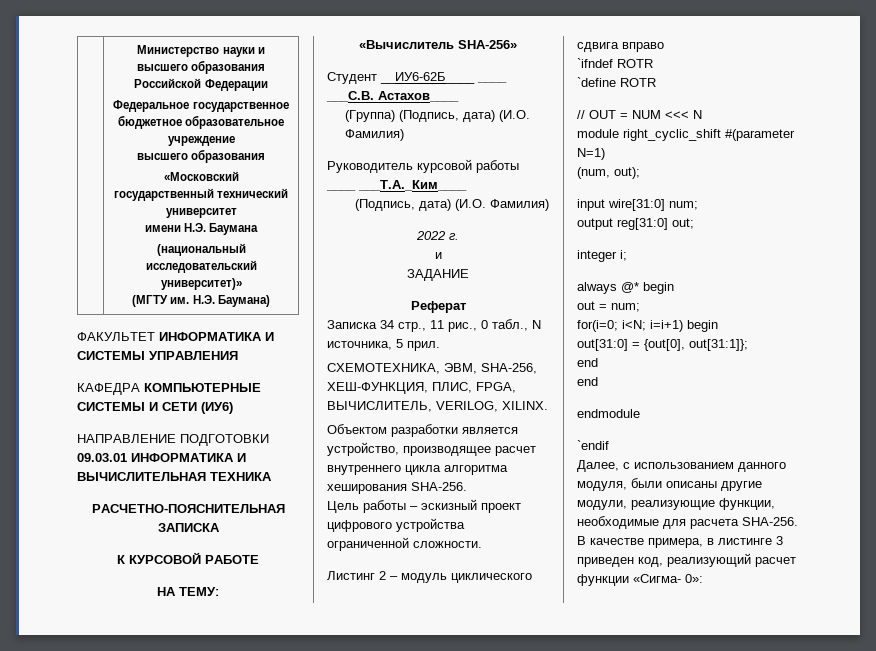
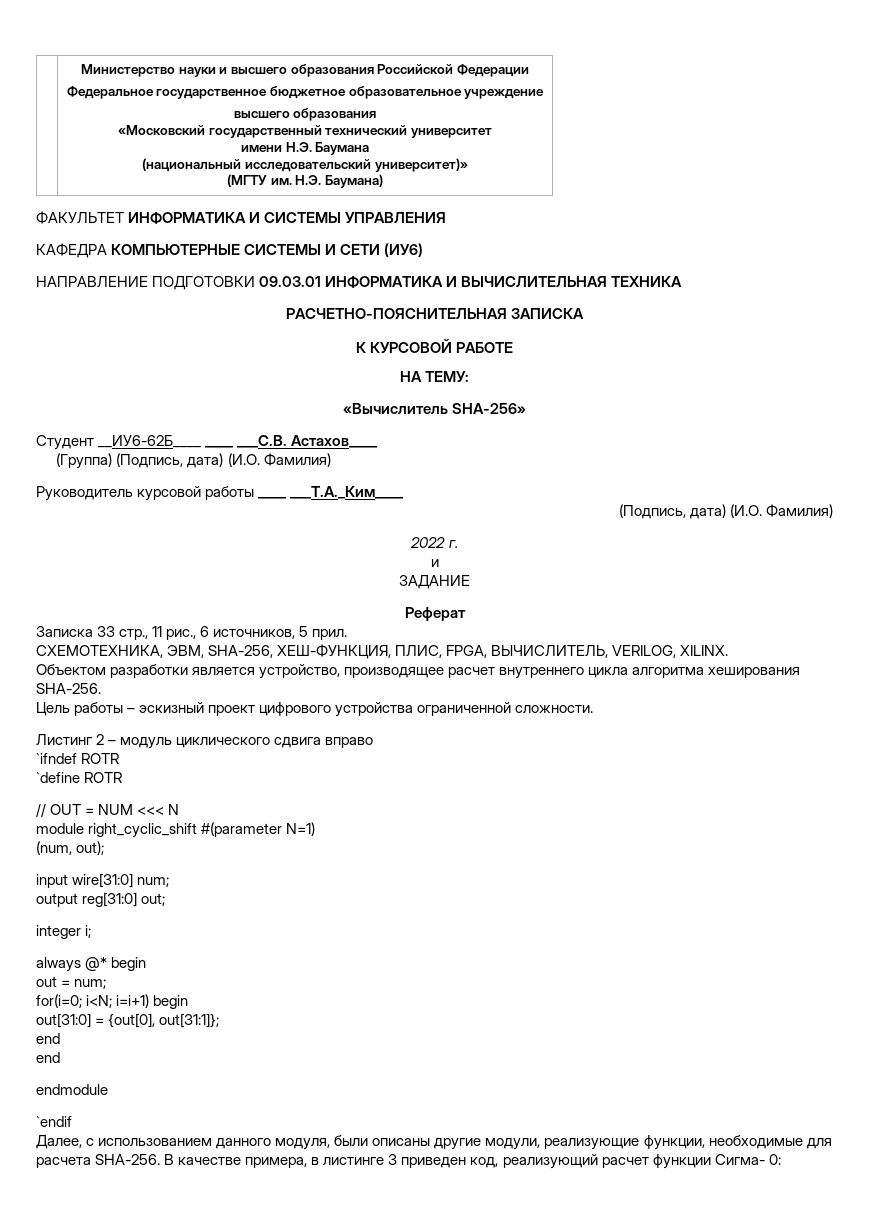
[380,320,394,329] 34 -> [97,626,116,637] 33
[481,319,541,331] [327,341,392,350] 0 табл., N источника, -> [200,626,296,639] 6 источников,
[633,574,703,583] «Сигма- 0»: -> [714,1154,781,1165] Сигма- 0:

